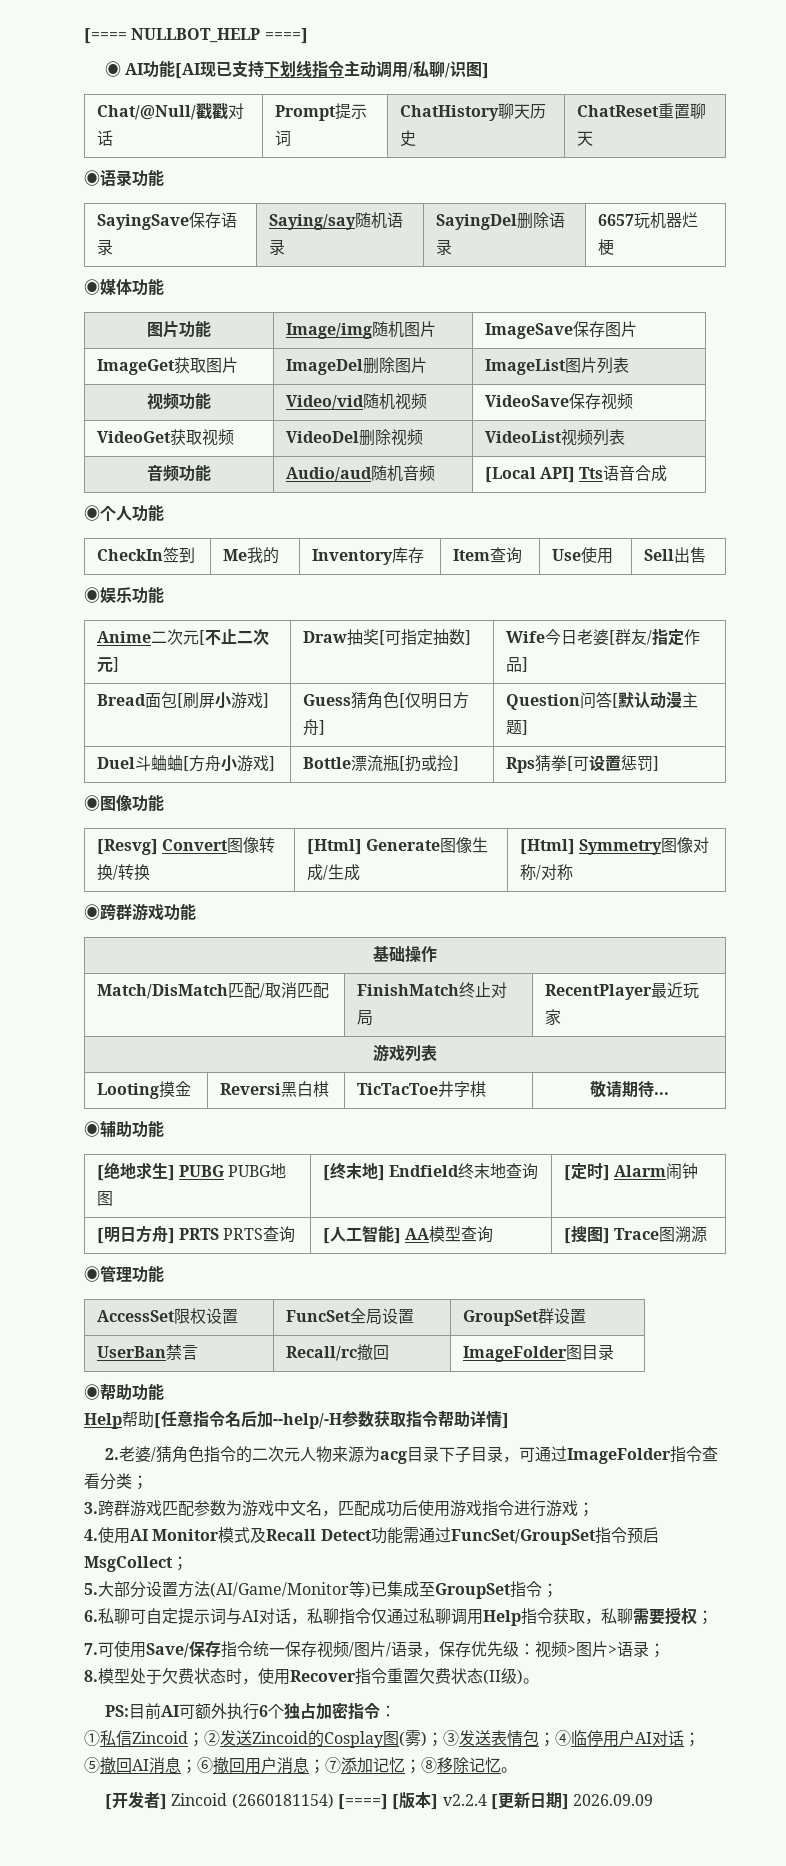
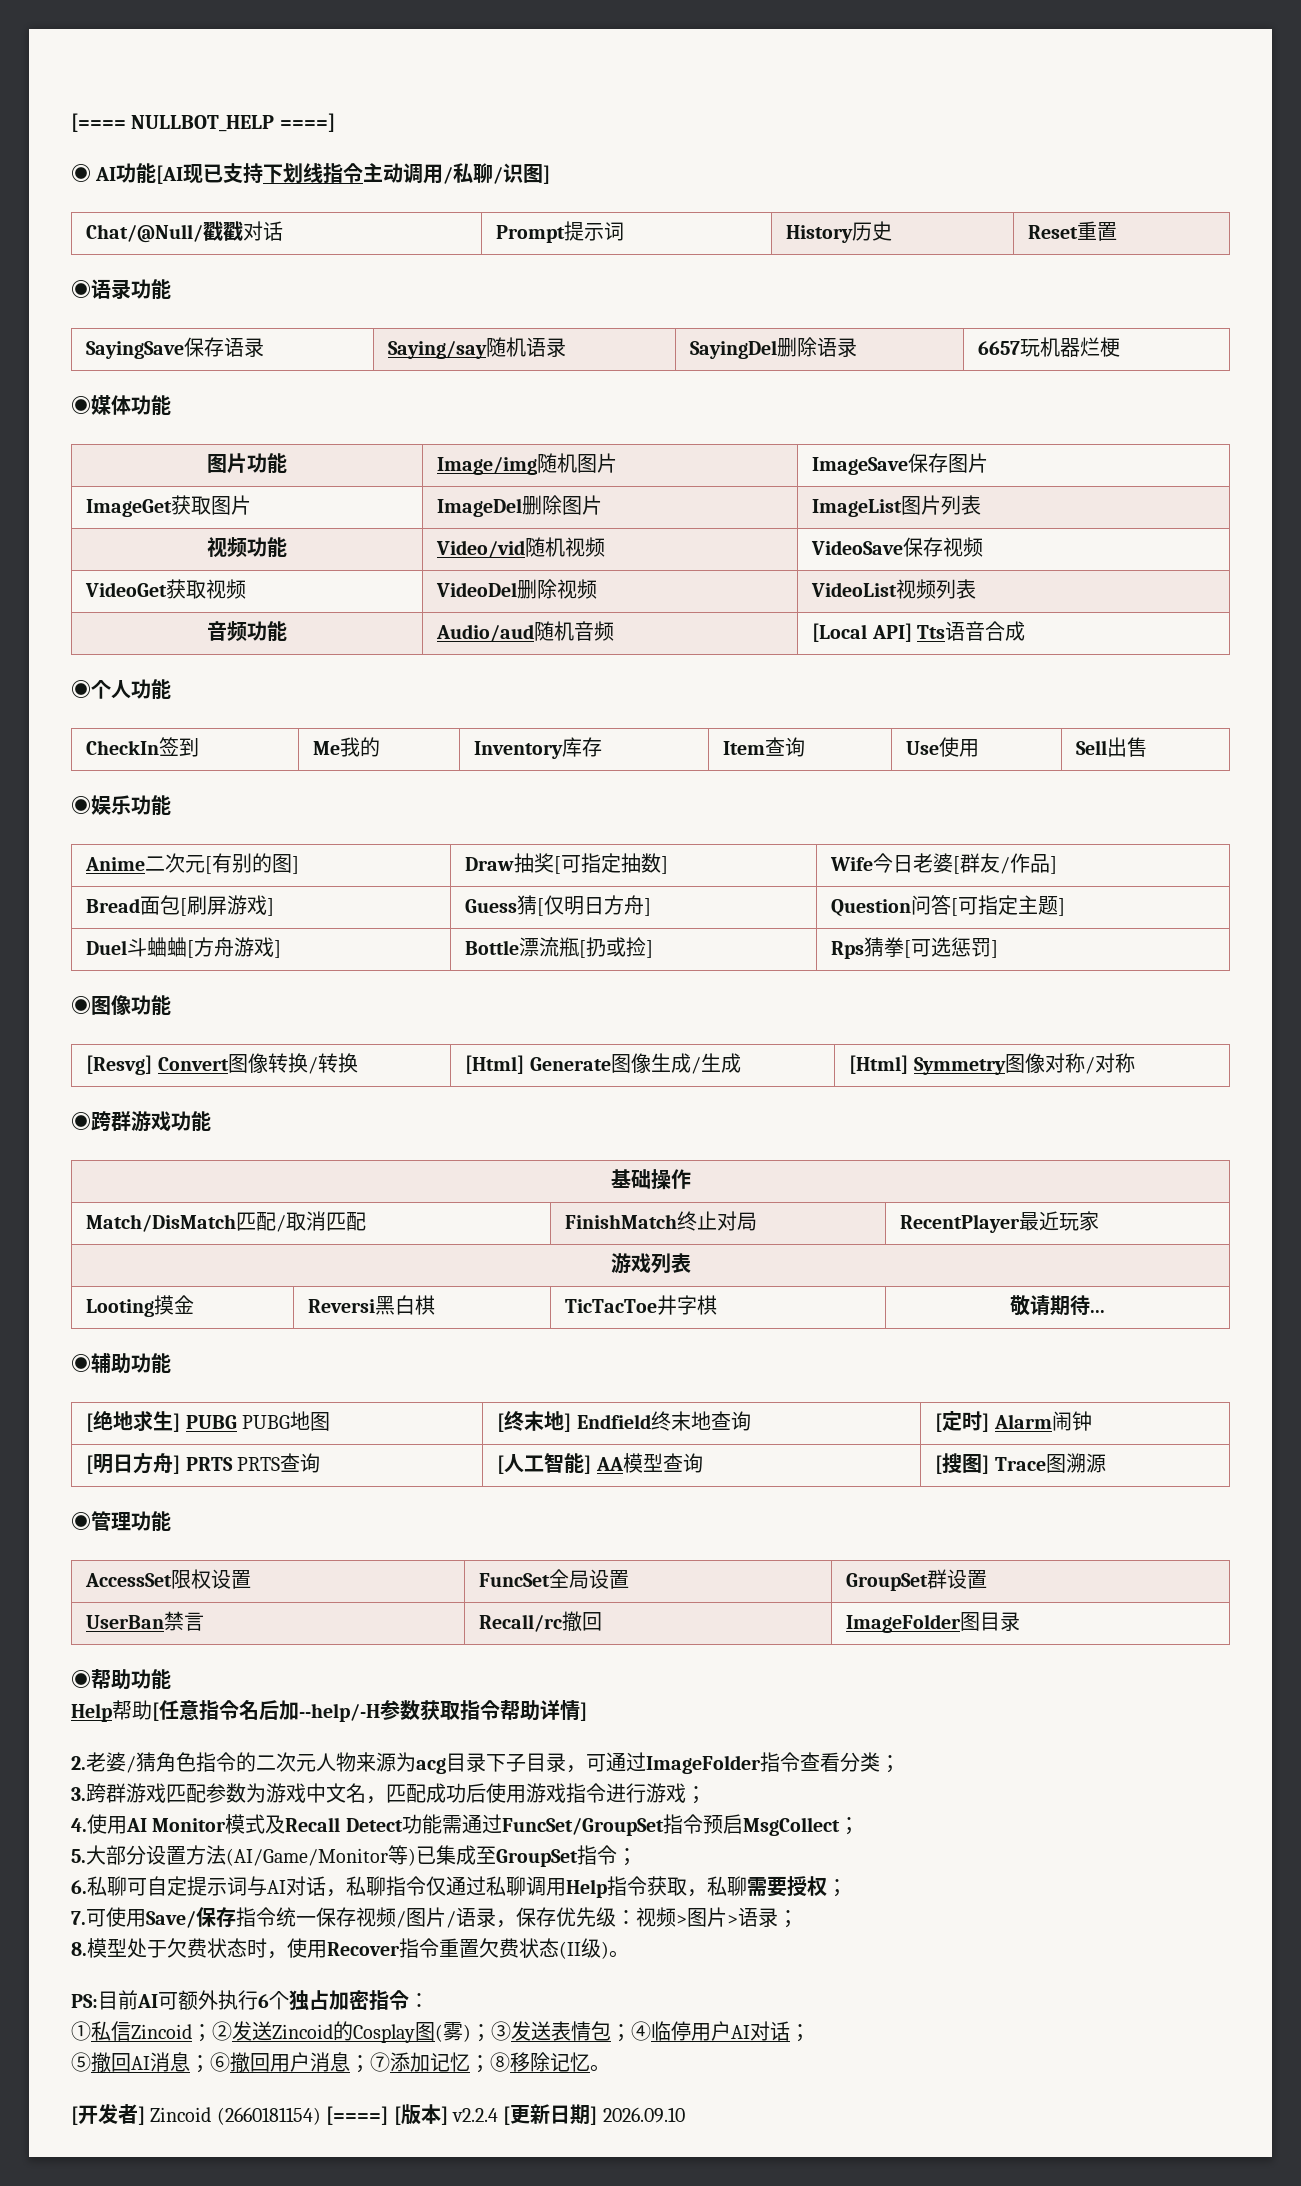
[399,103,530,121] ChatHistory聊天 -> [786,225,854,243] History
[576,103,706,119] [576,131,593,146] ChatReset重置聊天 -> [1028,221,1118,241] Reset重置
[204,629,269,645] [96,657,113,673] 不止二次元 -> [212,853,293,873] 有别的图
[651,629,684,646] 指定 -> (1011, 865) none
[214,692,231,708] 小 -> (228, 905) none
[366,692,399,709] 角色 -> (538, 905) none
[617,691,682,708] 默认动漫 -> [958,895,1019,915] 可指定
[220,755,237,771] 小 -> (235, 947) none
[588,755,621,772] 设置 -> [931,937,952,957] 选
[573,1794,654,1806] 2026.09.09 -> [602,2107,685,2123] 2026.09.10

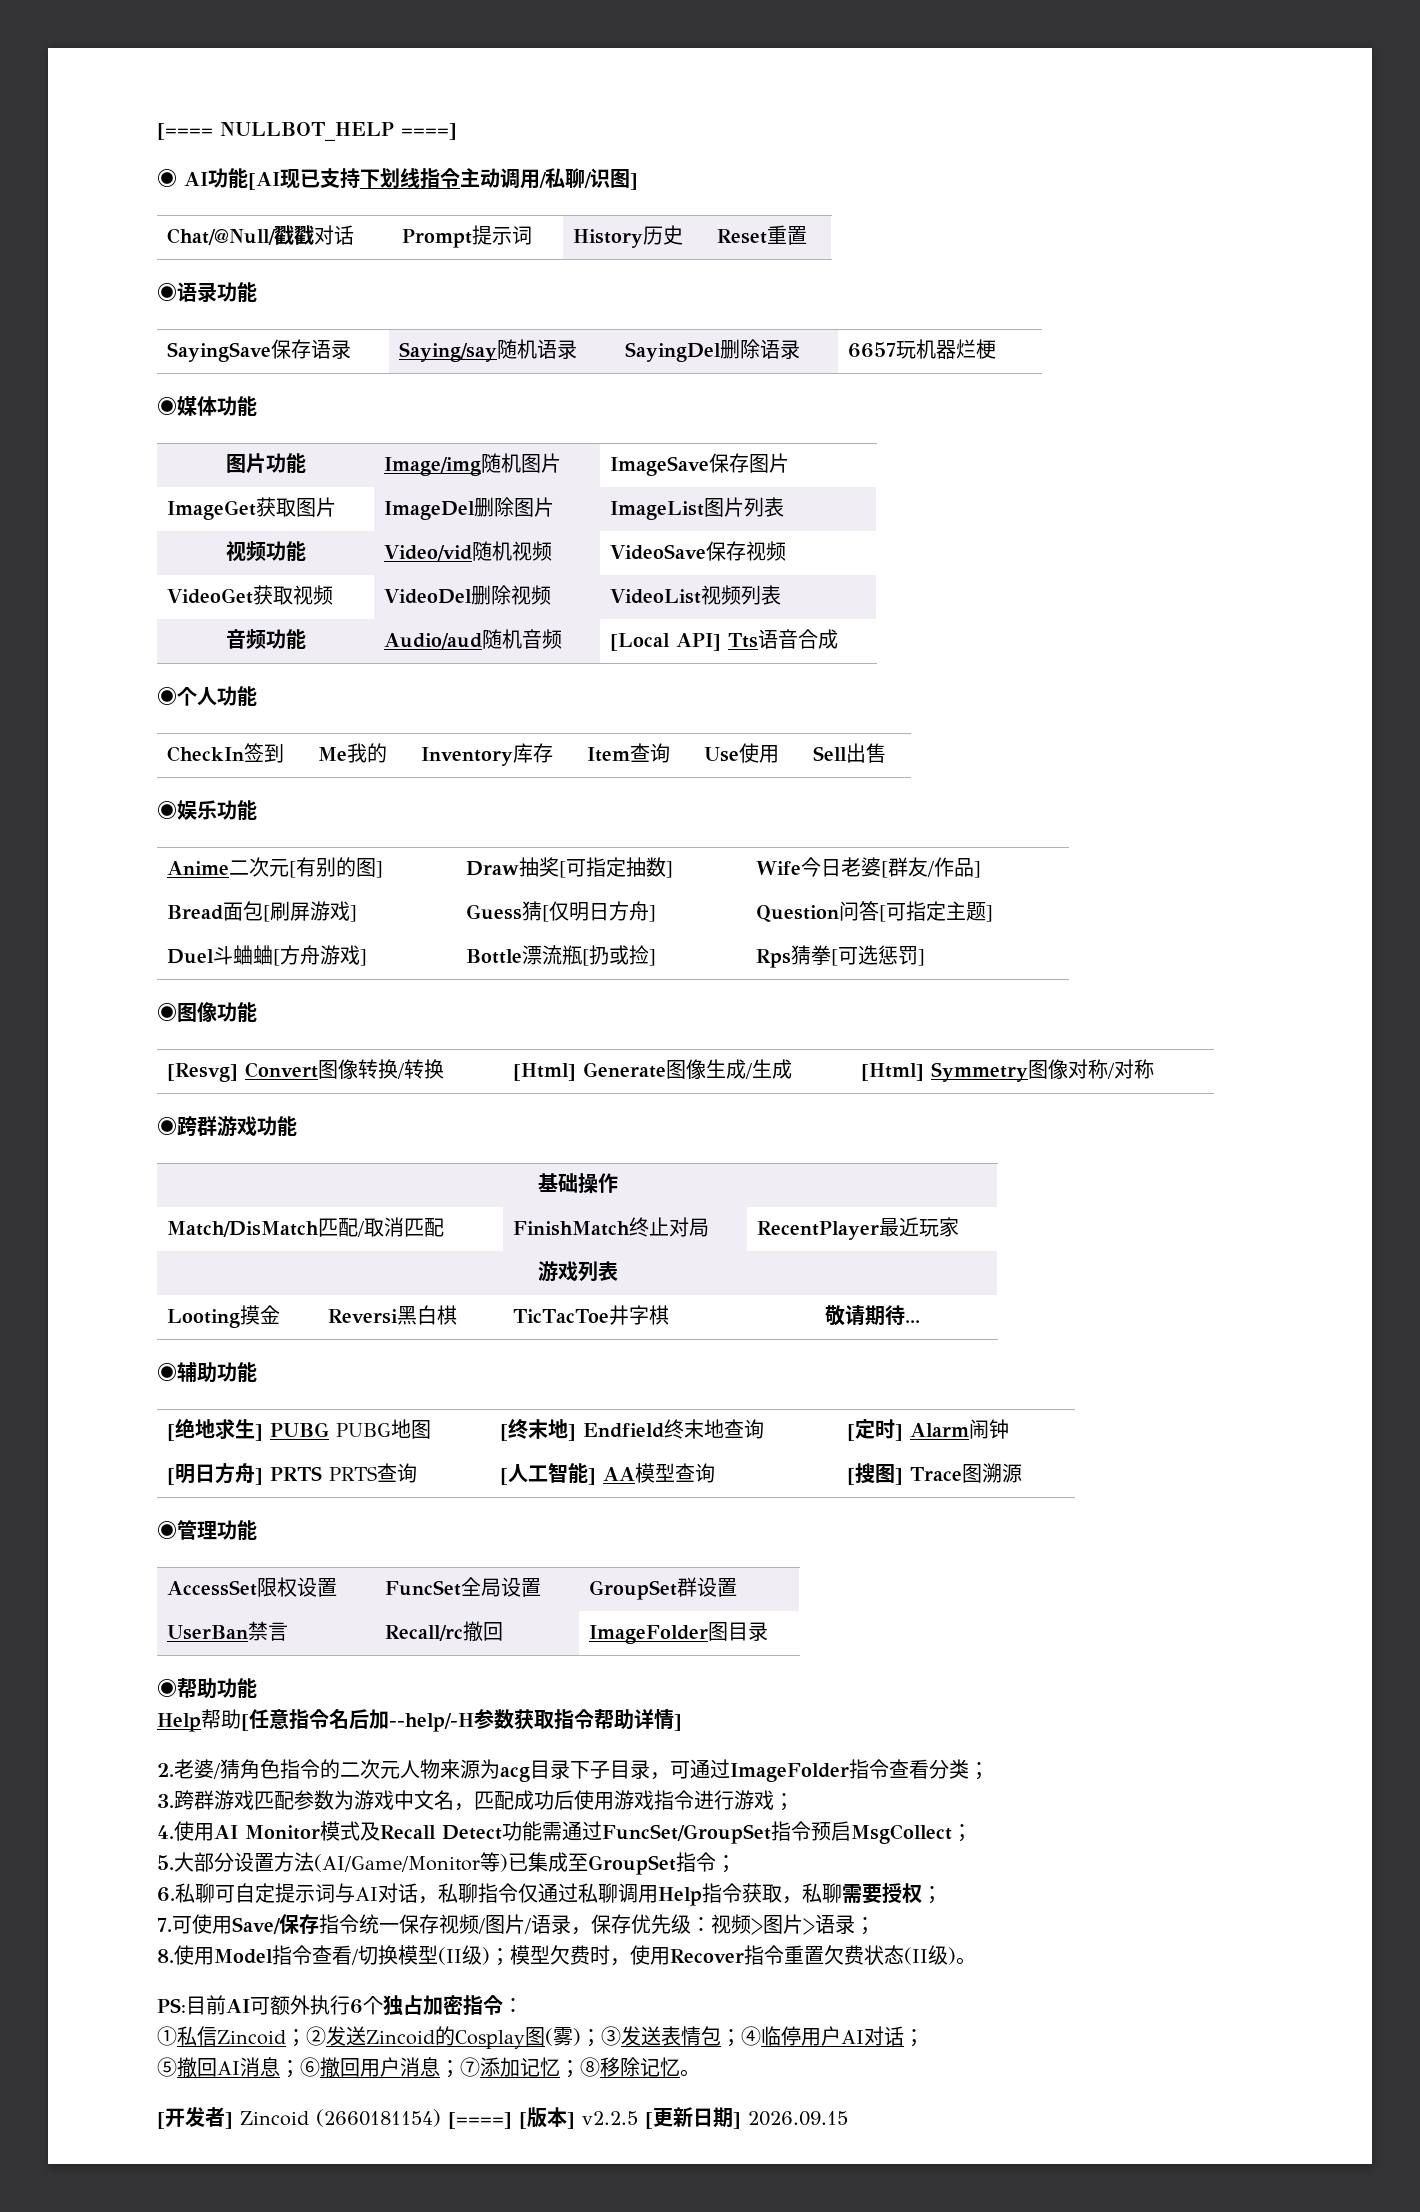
[87,1938,247,1958] 模型处于欠费状态 -> [174,1945,590,1966] 使用Model指令查看/切换模型(II级)；模型欠费
[452,2108,498,2122] v2.2.4 -> [582,2111,638,2125] v2.2.5
[602,2107,685,2123] 2026.09.10 -> [748,2111,848,2126] 2026.09.15

